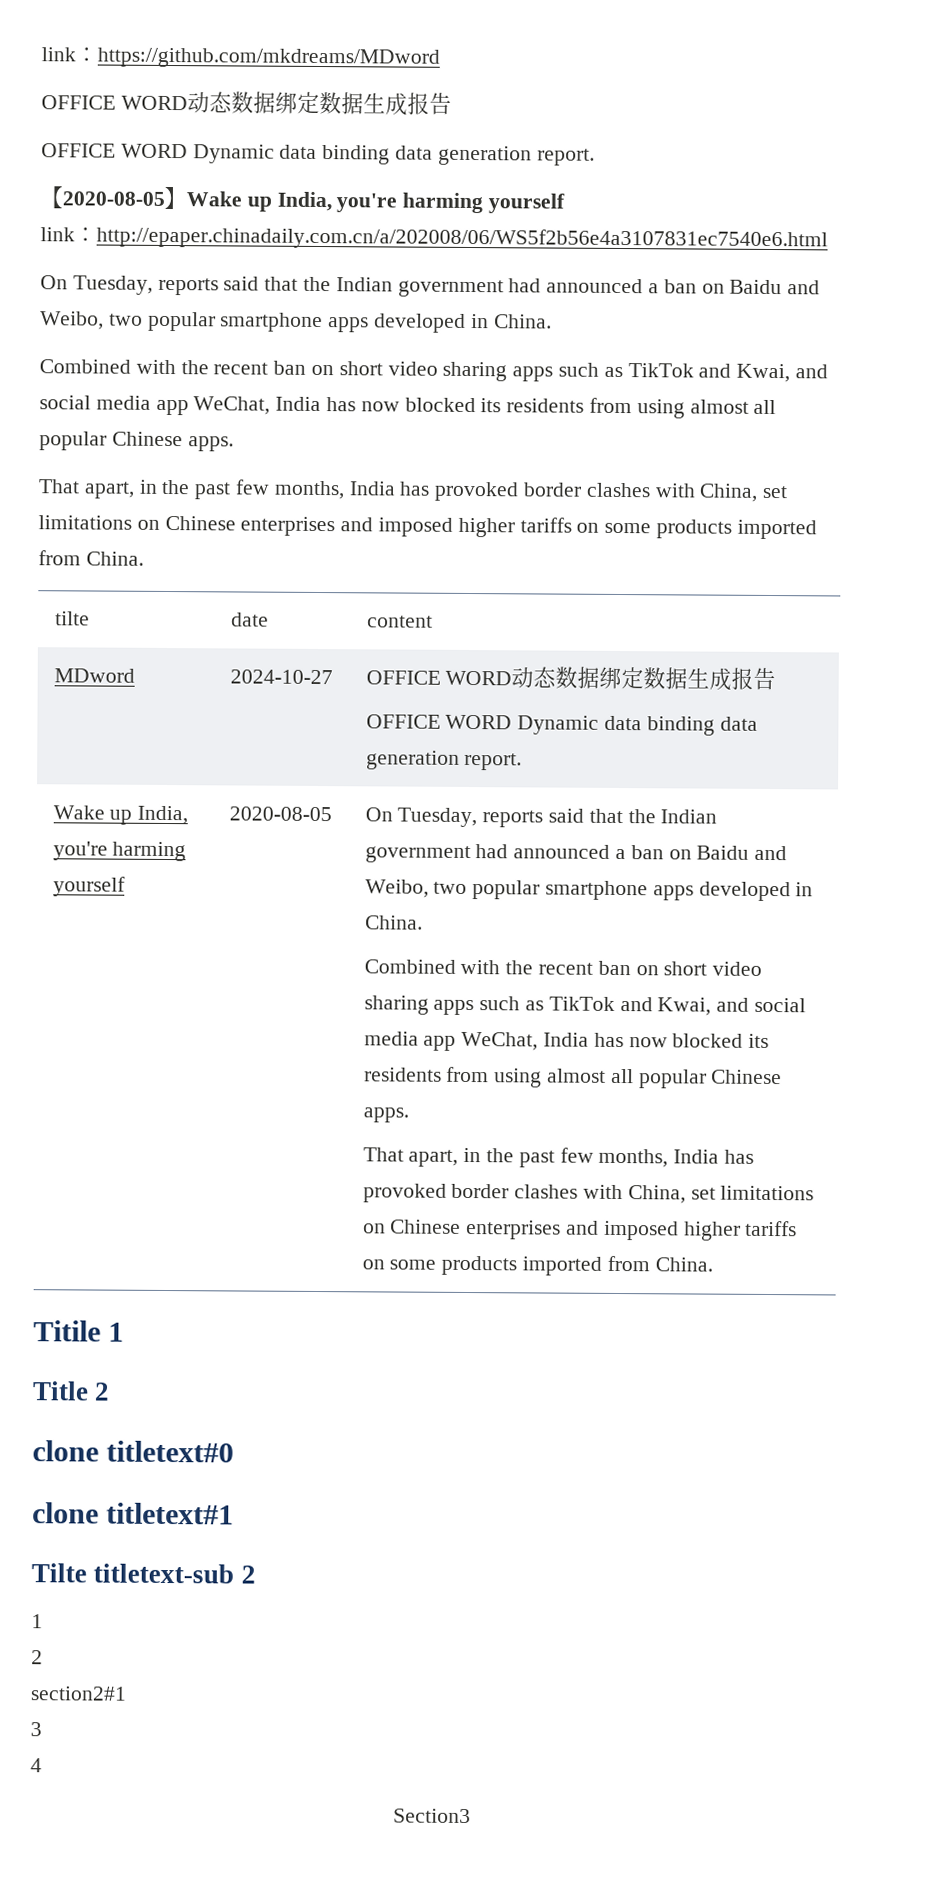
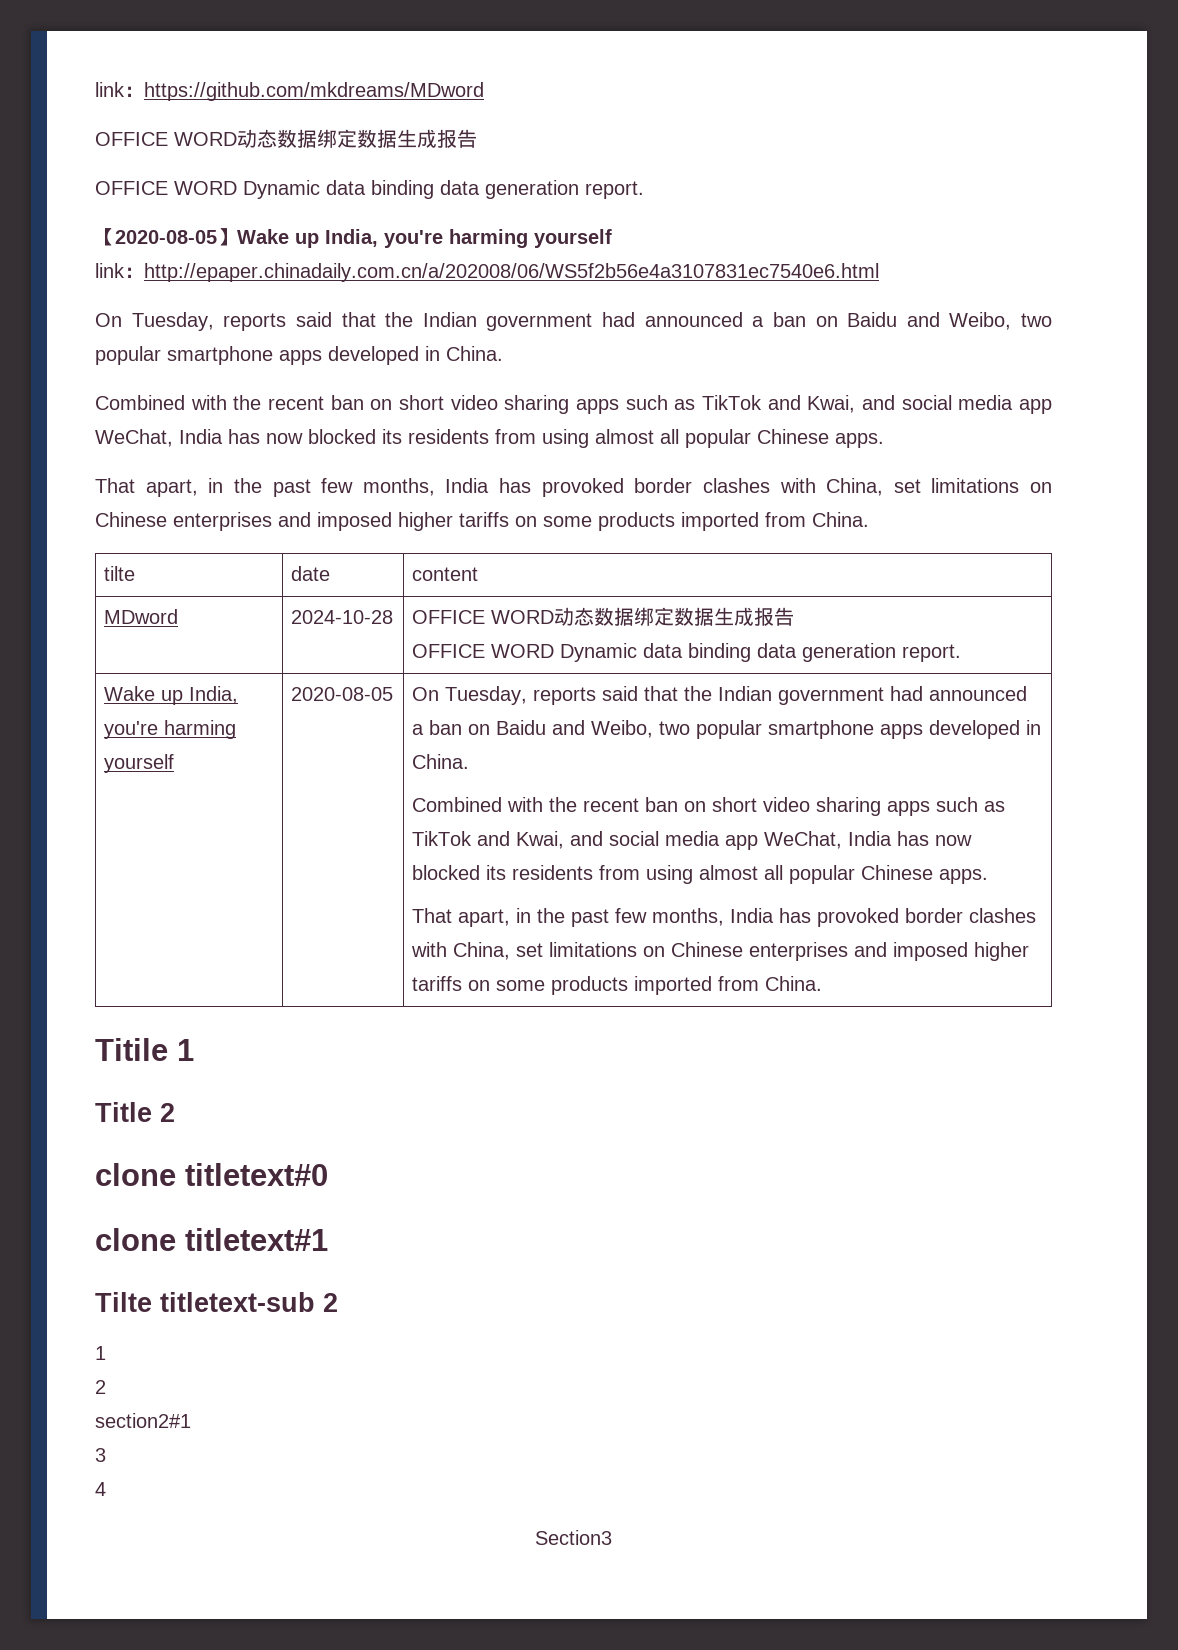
[229,669,333,685] 2024-10-27 -> [291,610,394,624] 2024-10-28

